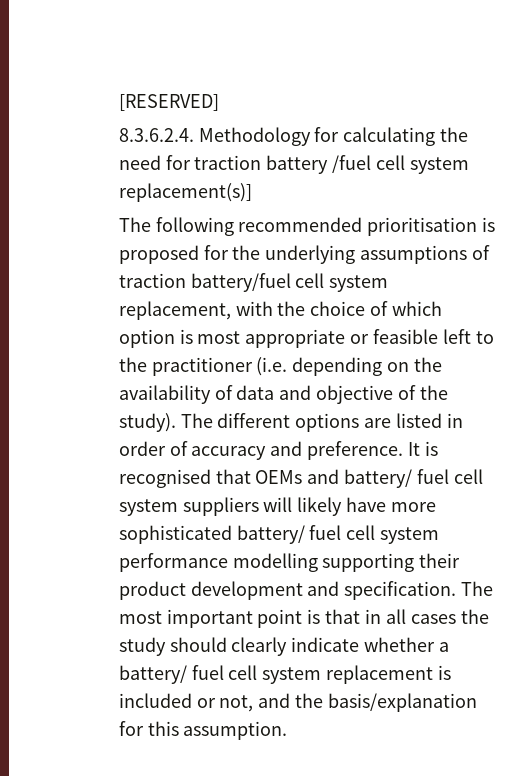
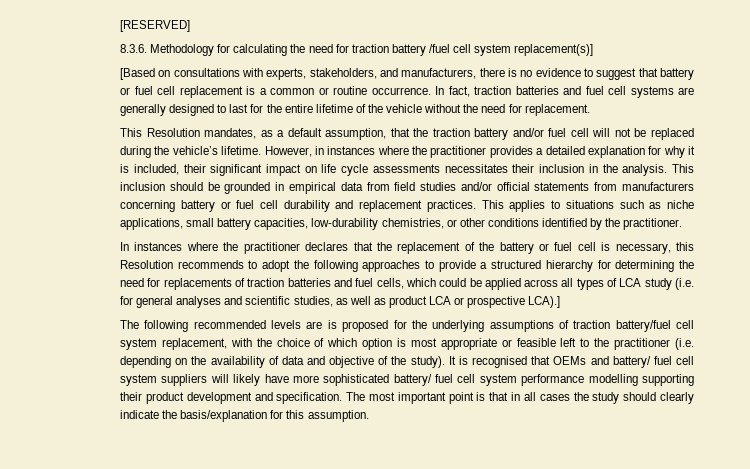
[118,128,194,142] 8.3.6.2.4. -> [120,44,148,53] 8.3.6.
(252, 192) none -> [120,68,695,80] [120,86,695,98] [120,104,590,116] [120,128,694,140] [120,146,695,158] [120,164,694,176] [120,182,694,194] [120,200,694,212] [120,218,683,230] [120,242,694,254] [120,260,694,272] [120,278,695,290] [120,296,561,308] // [Based on consultations with experts, stakeholders, and manufacturers, there is no evidence to suggest that battery or fuel cell replacement is a common or routine occurrence. In fact, traction batteries and fuel cell systems are generally designed to last for the entire lifetime of the vehicle without the need for replacement. // This Resolution mandates, as a default assumption, that the traction battery and/or fuel cell will not be replaced during the vehicle’s lifetime. However, in instances where the practitioner provides a detailed explanation for why it is included, their significant impact on life cycle assessments necessitates their inclusion in the analysis. This inclusion should be grounded in empirical data from field studies and/or official statements from manufacturers concerning battery or fuel cell durability and replacement practices. This applies to situations such as niche applications, small battery capacities, low-durability chemistries, or other conditions identified by the practitioner. // In instances where the practitioner declares that the replacement of the battery or fuel cell is necessary, this Resolution recommends to adopt the following approaches to provide a structured hierarchy for determining the need for replacements of traction batteries and fuel cells, which could be applied across all types of LCA study (i.e. for general analyses and scientific studies, as well as product LCA or prospective LCA).]
[367,217,478,236] prioritisation -> [271,320,323,329] levels are
[180,413,463,432] [118,441,404,460] The different options are listed in order of accuracy and preference. -> (445, 362) none
[364,637,450,652] [118,665,452,684] [118,693,291,712] whether a battery/ fuel cell system replacement is included or not, and -> (160, 414) none

